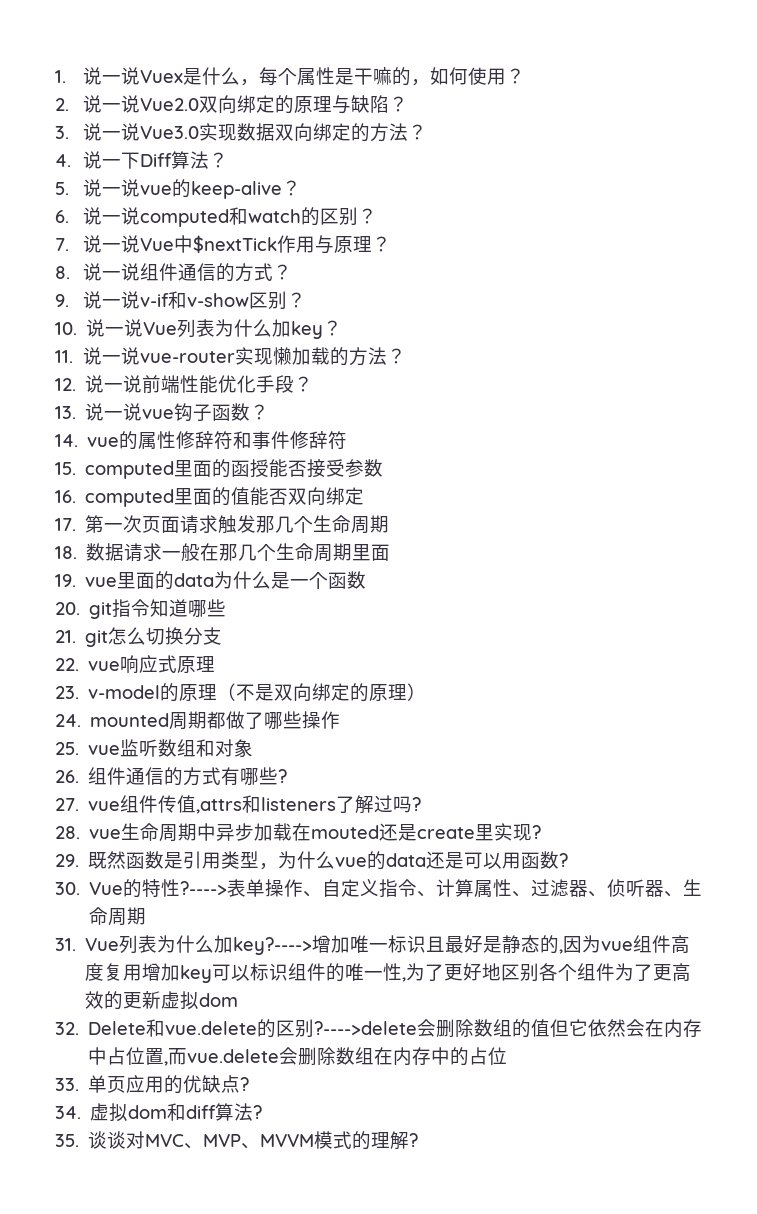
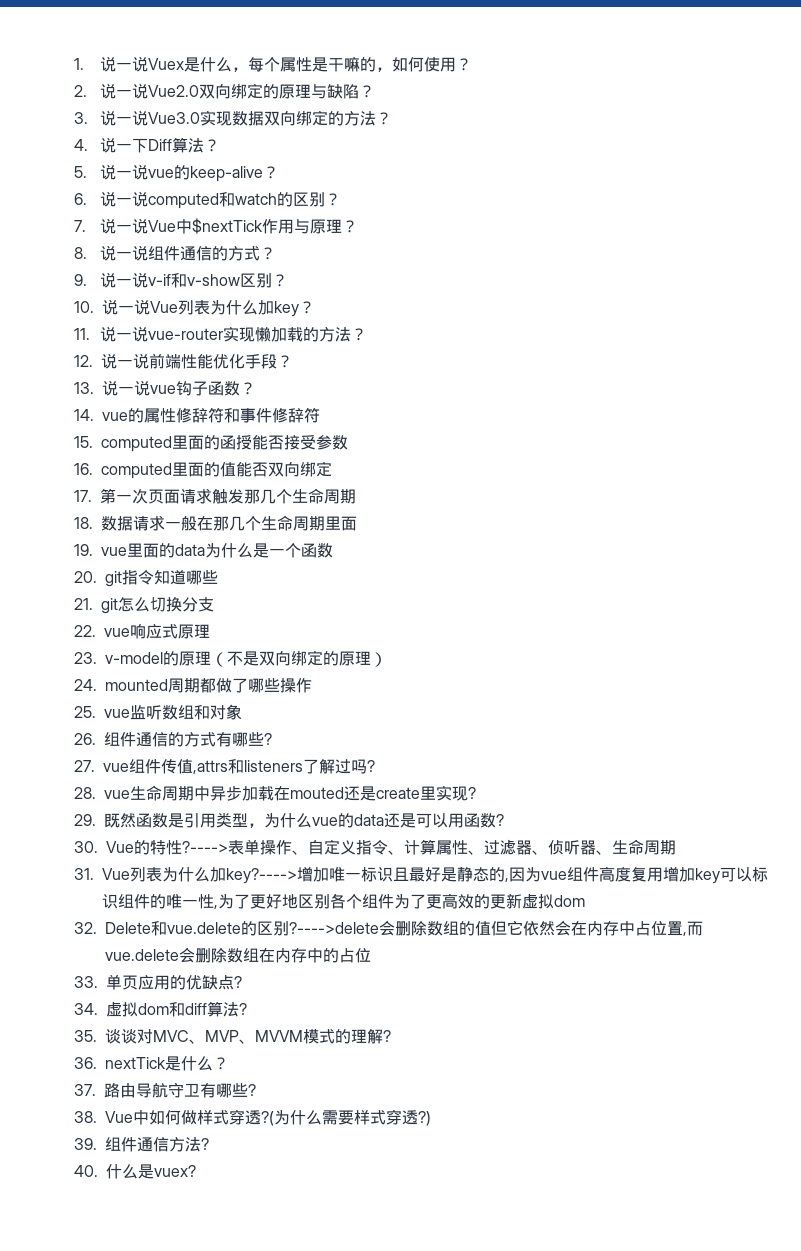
(419, 1140) none -> [74,1056,229,1071] [74,1082,256,1098] [74,1109,431,1126] [74,1137,209,1152] [74,1164,196,1179] // 36. nextTick是什么？ // 37.路由导航守卫有哪些? // 38. Vue中如何做样式穿透?(为什么需要样式穿透?) // 39.组件通信方法? // 40.什么是vuex?

